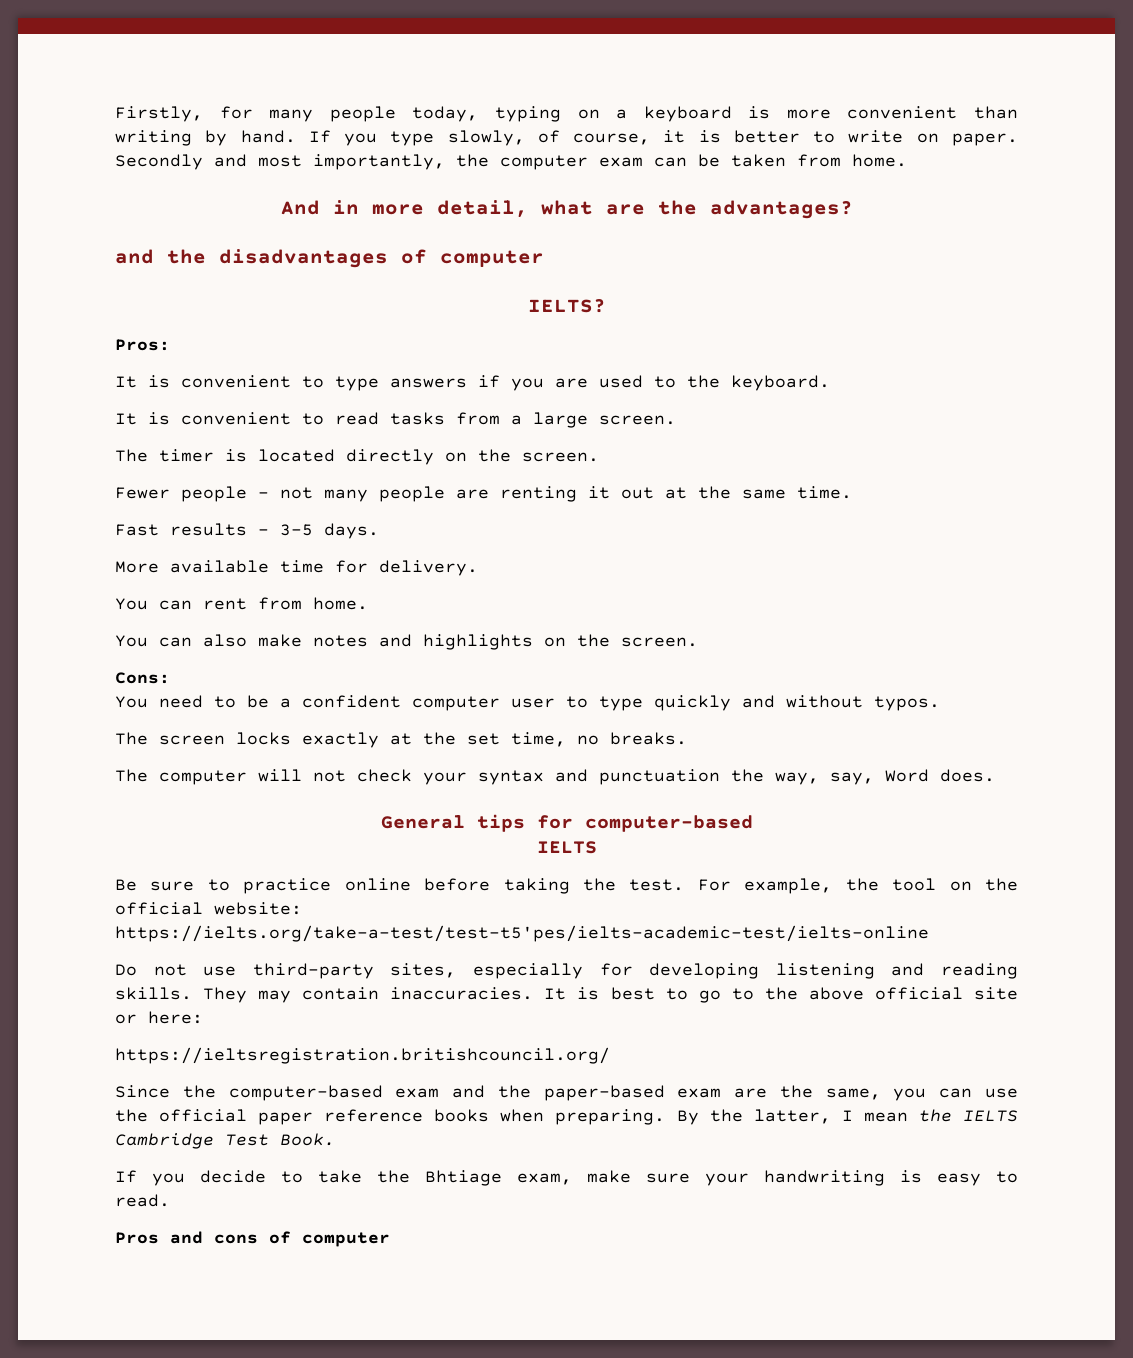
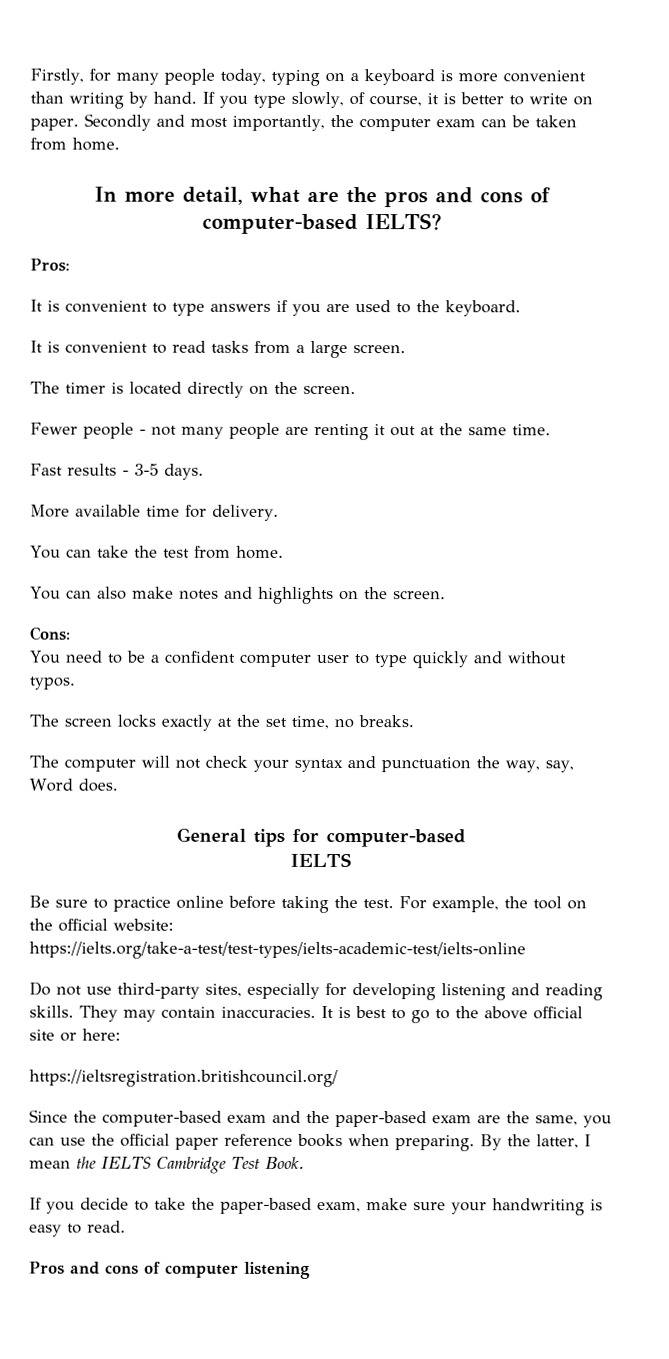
[280,200,359,215] And in -> [93,186,117,202] In
[709,200,853,219] [115,249,544,268] advantages? // and the disadvantages of computer // -> [383,187,551,208] [201,213,358,235] pros and cons of computer-based
[203,598,247,610] rent -> [96,545,190,558] take the test
[115,925,929,942] https://ielts.org/take-a-test/test-t5'pes/ielts-academic-test/ielts-online -> [29,941,526,960] https://ielts.org/take-a-test/test-types/ielts-academic-test/ielts-online
[425,1170,502,1186] Bhtiage -> [220,1197,312,1214] paper-based
(390, 1239) none -> [244,1261,310,1279] listening

